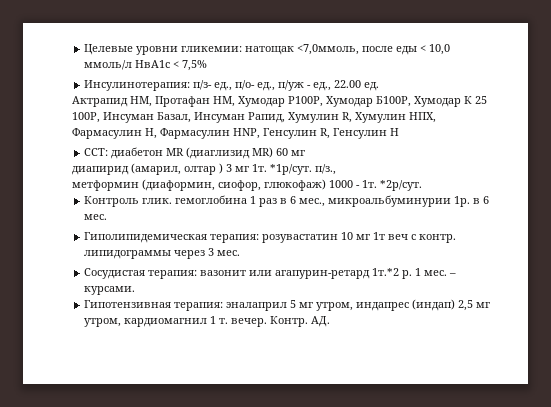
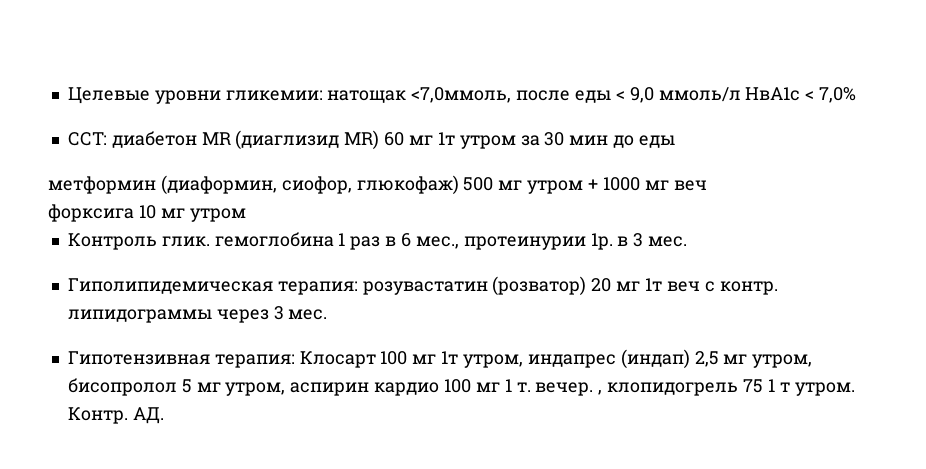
[429,44,451,55] 10,0 -> [629,87,654,103] 9,0
[182,60,208,71] [84,80,380,91] [72,96,487,107] [72,112,436,123] [72,128,399,139] 7,5% // Инсулинотерапия: п/з- ед., п/о- ед., п/уж - ед., 22.00 ед. // Актрапид НМ, Протафан НМ, Хумодар Р100Р, Хумодар Б100Р, Хумодар К 25 100Р, Инсуман Базал, Инсуман Рапид, Хумулин R, Хумулин НПХ, Фармасулин Н, Фармасулин НNР, Генсулин R, Генсулин Н -> [819,87,857,103] 7,0%
[72,163,336,175] [72,179,422,191] // диапирид (амарил, олтар ) 3 мг 1т. *1р/сут. п/з., // метформин (диаформин, сиофор, глюкофаж) 1000 - 1т. *2р/сут. -> [437,132,675,149] [48,175,707,195] [48,204,246,222] 1т утром за 30 мин до еды // метформин (диаформин, сиофор, глюкофаж) 500 мг утром + 1000 мг веч // форксига 10 мг утром
[328,195,452,207] микроальбуминурии -> [463,236,586,250] протеинурии
[483,196,490,204] 6 -> [633,233,644,247] 3
[341,232,354,240] 10 -> [492,276,612,296] (розватор) 20
[84,268,457,279] [84,286,136,295] [84,300,314,311] Сосудистая терапия: вазонит или агапурин-ретард 1т.*2 р. 1 мес. – курсами. // Гипотензивная терапия: эналаприл 5 мг -> [67,351,459,368] Гипотензивная терапия: Клосарт 100 мг 1т
[124,316,268,327] кардиомагнил 1 т. вечер. -> [67,378,855,396] бисопролол 5 мг утром, аспирин кардио 100 мг 1 т. вечер. , клопидогрель 75 1 т утром.

